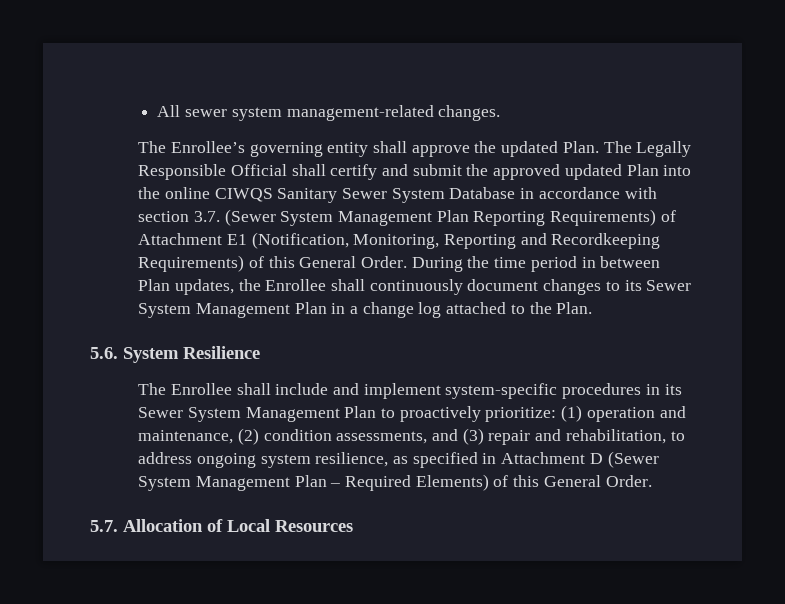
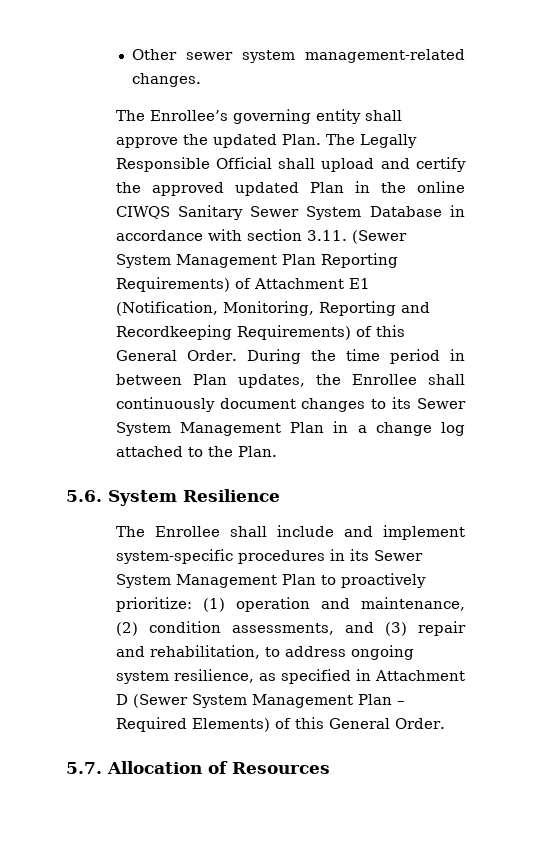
[157,105,181,117] All -> [132,49,178,60] Other
[330,164,462,180] certify and submit -> [321,157,466,172] upload and certify
[663,165,692,176] into -> [354,181,370,193] in
[193,211,220,222] 3.7. -> [306,230,347,241] 3.11.
[227,519,270,532] Local -> (228, 767) none

